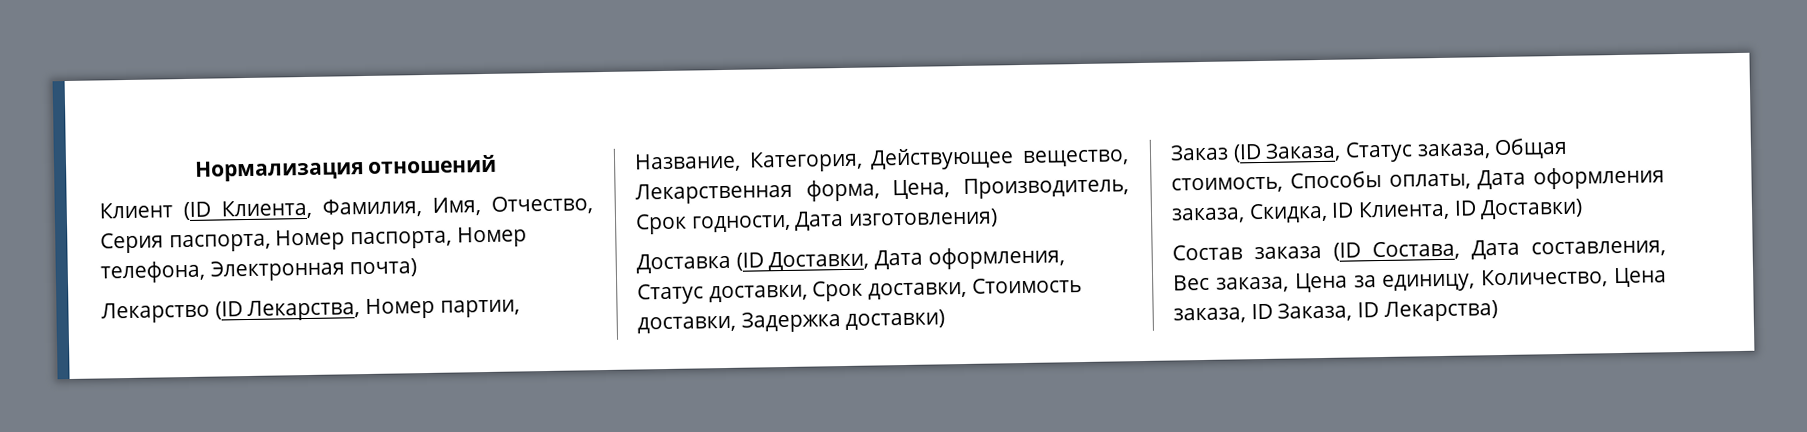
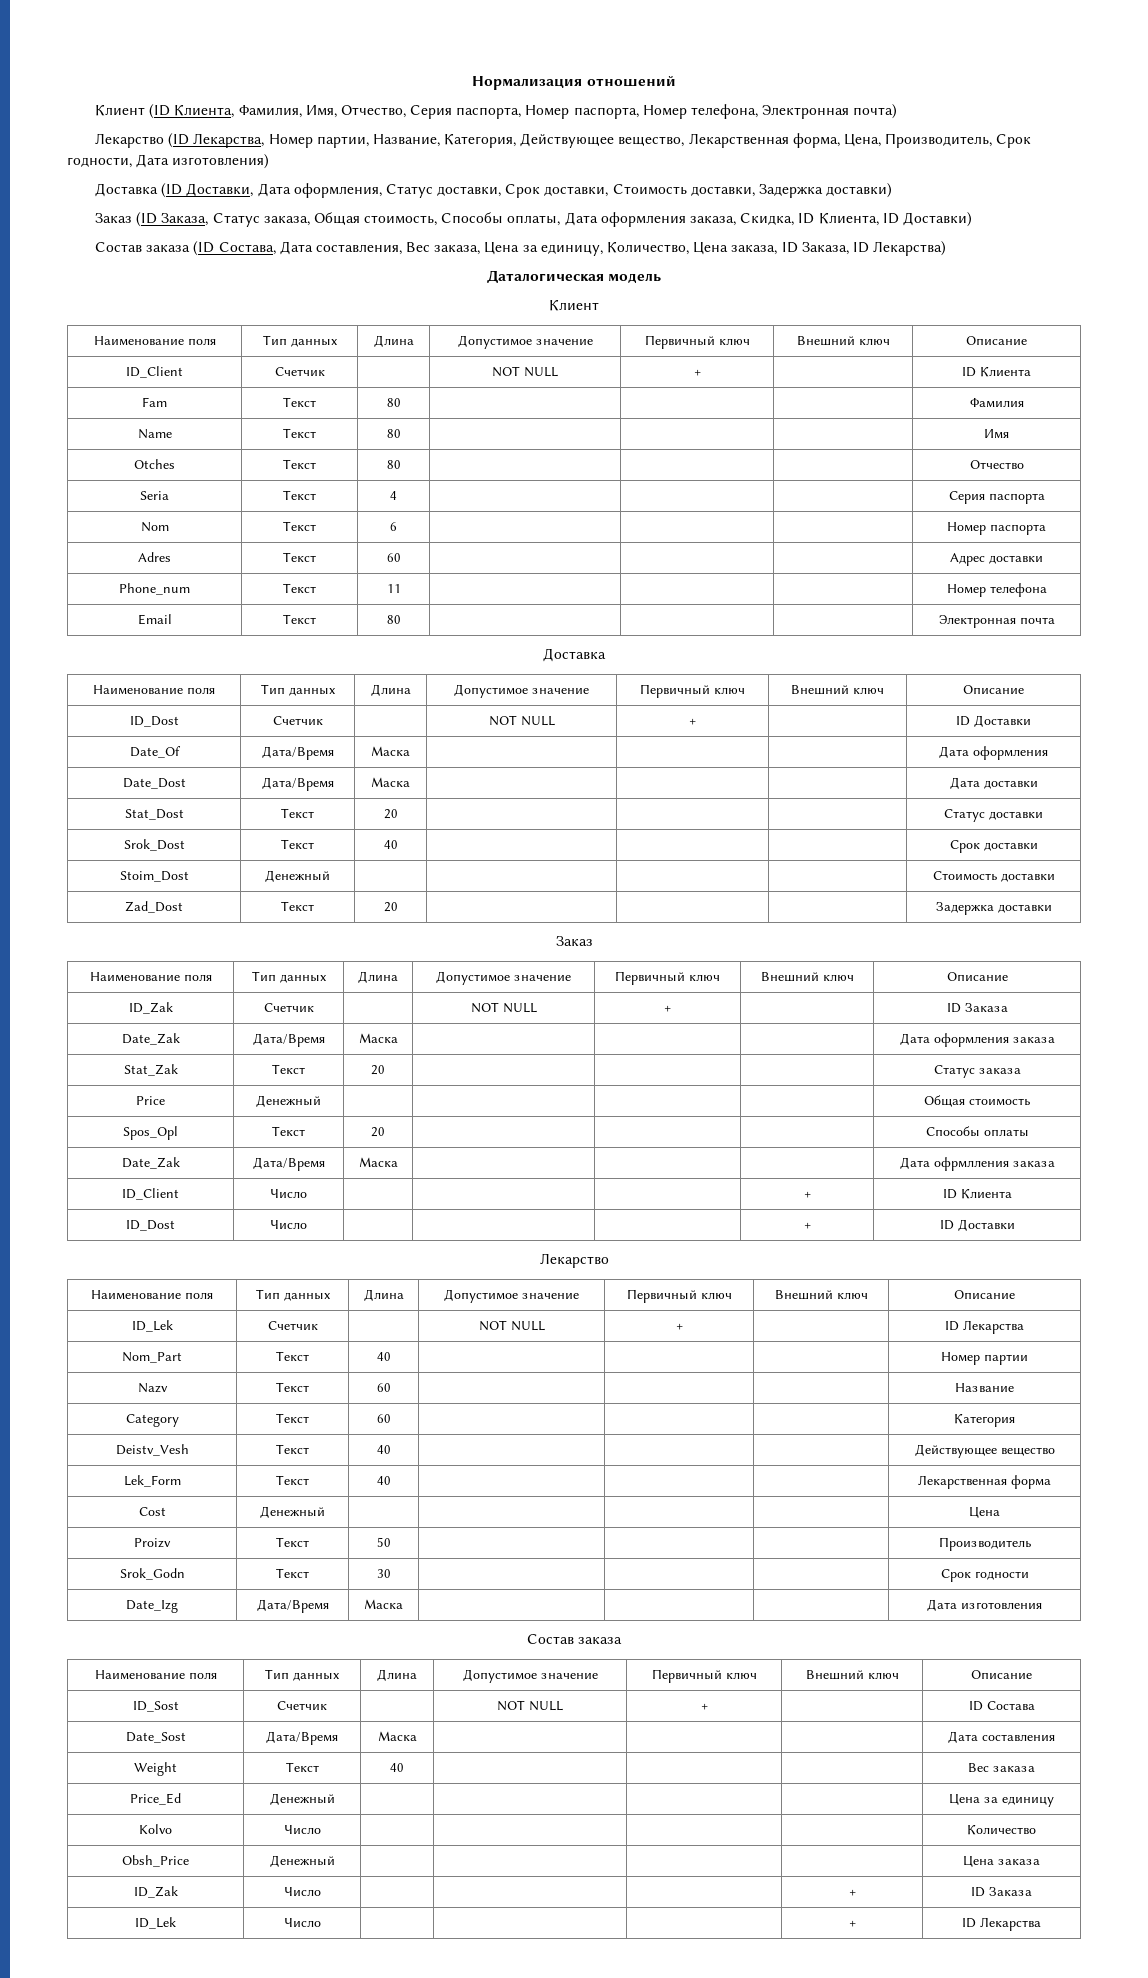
(1498, 311) none -> [486,270,662,284] [549,300,599,311] [93,336,216,346] [262,335,338,347] [373,335,414,347] [457,335,593,349] [644,335,750,349] [796,336,890,346] [966,336,1027,345] [126,366,183,378] [274,367,325,376] [492,366,558,377] [693,369,701,376] [962,367,1031,377] [142,397,167,407] [283,397,316,407] [386,398,401,407] [969,398,1024,408] [137,429,172,439] [283,428,316,438] [386,429,401,438] [984,429,1009,439] [134,459,175,469] [283,459,316,469] [386,460,401,469] [969,460,1024,470] [140,491,169,500] [283,490,316,500] [390,491,397,500] [948,491,1045,504] [140,522,169,532] [283,521,316,531] [390,522,397,531] [947,522,1046,535] [138,552,171,562] [283,552,316,562] [386,553,401,562] [950,553,1043,566] [119,583,190,595] [283,583,316,593] [386,584,401,593] [946,583,1047,597] [137,614,172,625] [283,614,316,624] [386,615,401,624] [938,615,1055,628] [543,648,606,662] [93,685,215,695] [260,684,336,696] [370,684,411,696] [454,684,589,698] [640,684,745,698] [791,685,884,695] [963,685,1024,694] [129,716,179,727] [272,716,323,725] [488,715,555,726] [689,718,696,725] [956,715,1031,727] [129,746,181,758] [261,746,334,760] [371,746,410,756] [939,746,1048,760] [122,778,186,789] [261,777,334,791] [371,777,410,787] [949,777,1038,789] [124,809,184,820] [281,808,314,818] [383,809,398,819] [944,809,1043,822] [123,839,185,851] [281,839,314,849] [383,840,398,849] [949,840,1038,853] [119,871,189,882] [265,870,330,882] [932,871,1055,882] [125,901,183,913] [281,901,314,911] [383,902,398,912] [935,902,1052,915] [555,936,593,946] [89,972,212,982] [251,971,327,983] [358,971,398,983] [436,971,571,985] [615,971,720,985] [760,972,854,982] [946,972,1008,981] [128,1002,173,1014] [263,1003,314,1012] [470,1002,537,1013] [664,1005,671,1012] [946,1003,1008,1013] [121,1033,180,1045] [252,1033,325,1047] [358,1033,398,1043] [899,1033,1055,1047] [123,1064,178,1076] [272,1064,305,1074] [371,1065,385,1075] [933,1065,1021,1078] [136,1096,165,1105] [256,1095,321,1107] [924,1095,1030,1107] [123,1126,178,1140] [272,1126,305,1136] [371,1127,385,1137] [925,1126,1029,1137] [121,1157,180,1169] [252,1157,325,1171] [358,1157,398,1167] [899,1157,1055,1171] [122,1188,179,1200] [270,1189,307,1198] [803,1191,811,1198] [942,1189,1012,1199] [126,1220,175,1231] [270,1220,307,1229] [803,1222,811,1229] [939,1219,1015,1231] [539,1253,609,1268] [91,1290,213,1300] [255,1289,331,1301] [363,1289,404,1301] [444,1289,579,1303] [626,1289,732,1303] [774,1290,868,1300] [954,1290,1015,1299] [131,1320,173,1332] [267,1321,318,1330] [478,1320,545,1331] [675,1323,683,1330] [945,1320,1024,1334] [122,1352,182,1363] [276,1351,309,1361] [376,1352,391,1361] [941,1352,1028,1365] [137,1383,168,1393] [276,1382,309,1392] [376,1383,391,1392] [955,1383,1014,1393] [125,1414,179,1427] [276,1413,309,1423] [376,1414,391,1423] [954,1414,1015,1427] [115,1444,189,1456] [276,1444,309,1454] [376,1445,391,1454] [914,1444,1055,1458] [123,1475,181,1487] [276,1475,309,1485] [376,1476,391,1485] [918,1475,1051,1489] [138,1507,166,1516] [260,1506,325,1518] [969,1507,1000,1518] [134,1538,171,1548] [276,1537,309,1547] [376,1537,391,1547] [938,1537,1031,1551] [119,1568,185,1580] [276,1568,309,1578] [376,1569,391,1578] [940,1569,1029,1582] [126,1600,178,1613] [256,1599,329,1613] [364,1599,403,1609] [927,1599,1042,1611] [526,1634,623,1645] [94,1670,217,1680] [265,1669,340,1681] [377,1669,417,1681] [462,1669,598,1683] [651,1669,757,1683] [805,1670,899,1680] [971,1670,1032,1679] [132,1701,179,1712] [277,1701,327,1710] [497,1700,563,1711] [700,1703,708,1710] [968,1701,1035,1711] [125,1732,186,1743] [266,1731,338,1745] [377,1731,417,1741] [948,1731,1055,1743] [134,1762,177,1776] [285,1762,319,1772] [390,1763,404,1772] [968,1763,1035,1772] [130,1793,181,1805] [269,1793,335,1805] [949,1794,1054,1807] [139,1824,172,1834] [283,1825,321,1834] [967,1825,1036,1835] [122,1855,189,1867] [269,1855,335,1867] [963,1856,1040,1867] [133,1886,178,1898] [283,1887,321,1896] [848,1889,856,1896] [971,1887,1032,1897] [135,1917,176,1929] [283,1918,321,1927] [848,1920,856,1927] [962,1917,1041,1931] // Даталогическая модель // Клиент // Наименование поля | Тип данных | Длина | Допустимое значение | Первичный ключ | Внешний ключ | Описание // ID_Client | Счетчик | | NOT NULL | + | | ID Клиента // Fam | Текст | 80 | | | | Фамилия // Name | Текст | 80 | | | | Имя // Otches | Текст | 80 | | | | Отчество // Seria | Текст | 4 | | | | Серия паспорта // Nom | Текст | 6 | | | | Номер паспорта // Adres | Текст | 60 | | | | Адрес доставки // Phone_num | Текст | 11 | | | | Номер телефона // Email | Текст | 80 | | | | Электронная почта // Доставка // Наименование поля | Тип данных | Длина | Допустимое значение | Первичный ключ | Внешний ключ | Описание // ID_Dost | Счетчик | | NOT NULL | + | | ID Доставки // Date_Of | Дата/Время | Маска | | | | Дата оформления // Date_Dost | Дата/Время | Маска | | | | Дата доставки // Stat_Dost | Текст | 20 | | | | Статус доставки // Srok_Dost | Текст | 40 | | | | Срок доставки // Stoim_Dost | Денежный | | | | | Стоимость доставки // Zad_Dost | Текст | 20 | | | | Задержка доставки // Заказ // Наименование поля | Тип данных | Длина | Допустимое значение | Первичный ключ | Внешний ключ | Описание // ID_Zak | Счетчик | | NOT NULL | + | | ID Заказа // Date_Zak | Дата/Время | Маска | | | | Дата оформления заказа // Stat_Zak | Текст | 20 | | | | Статус заказа // Price | Денежный | | | | | Общая стоимость // Spos_Opl | Текст | 20 | | | | Способы оплаты // Date_Zak | Дата/Время | Маска | | | | Дата офрмлления заказа // ID_Client | Число | | | | + | ID Клиента // ID_Dost | Число | | | | + | ID Доставки // Лекарство // Наименование поля | Тип данных | Длина | Допустимое значение | Первичный ключ | Внешний ключ | Описание // ID_Lek | Счетчик | | NOT NULL | + | | ID Лекарства // Nom_Part | Текст | 40 | | | | Номер партии // Nazv | Текст | 60 | | | | Название // Category | Текст | 60 | | | | Категория // Deistv_Vesh | Текст | 40 | | | | Действующее вещество // Lek_Form | Текст | 40 | | | | Лекарственная форма // Cost | Денежный | | | | | Цена // Proizv | Текст | 50 | | | | Производитель // Srok_Godn | Текст | 30 | | | | Срок годности // Date_Izg | Дата/Время | Маска | | | | Дата изготовления // Состав заказа // Наименование поля | Тип данных | Длина | Допустимое значение | Первичный ключ | Внешний ключ | Описание // ID_Sost | Счетчик | | NOT NULL | + | | ID Состава // Date_Sost | Дата/Время | Маска | | | | Дата составления // Weight | Текст | 40 | | | | Вес заказа // Price_Ed | Денежный | | | | | Цена за единицу // Kolvo | Число | | | | | Количество // Obsh_Price | Денежный | | | | | Цена заказа // ID_Zak | Число | | | | + | ID Заказа // ID_Lek | Число | | | | + | ID Лекарства

